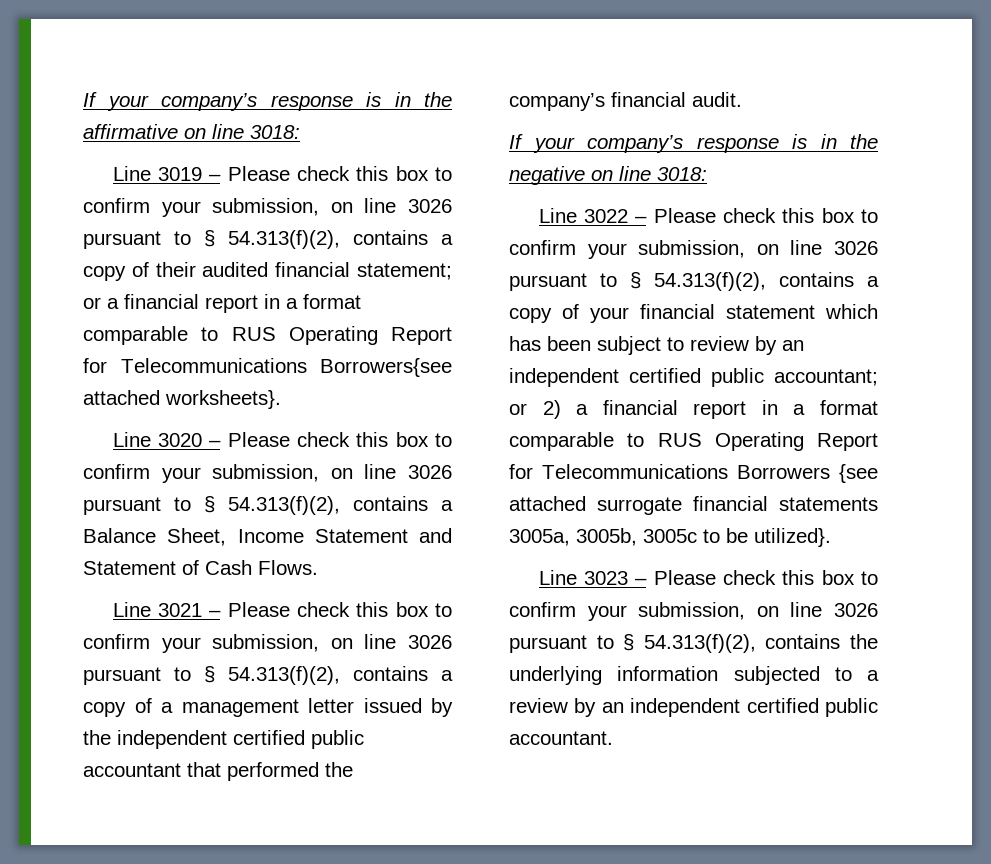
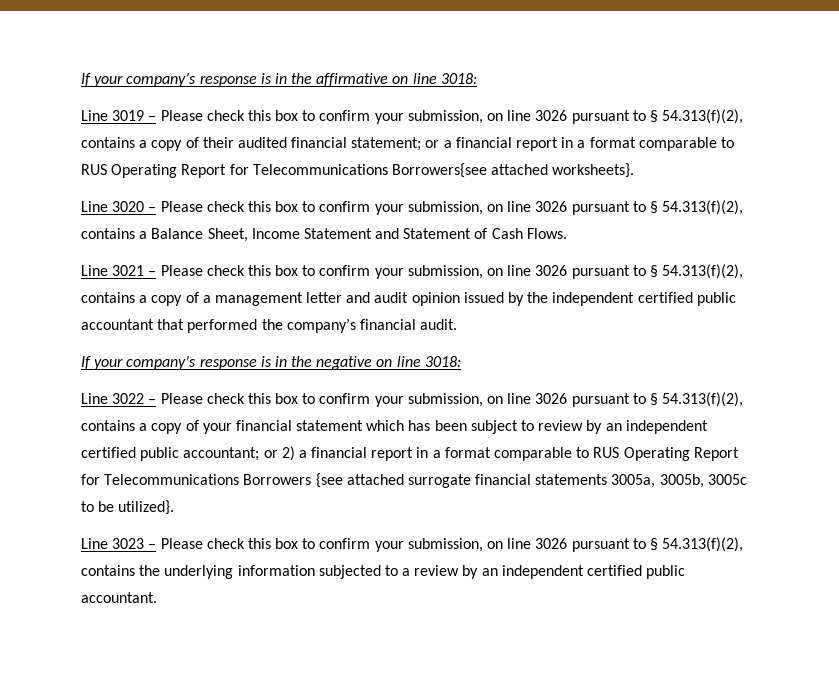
(354, 705) none -> [346,292,460,306] and audit opinion

